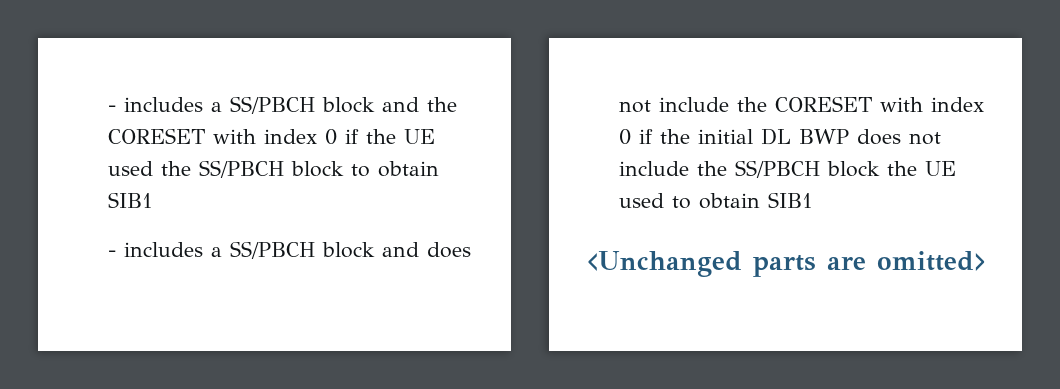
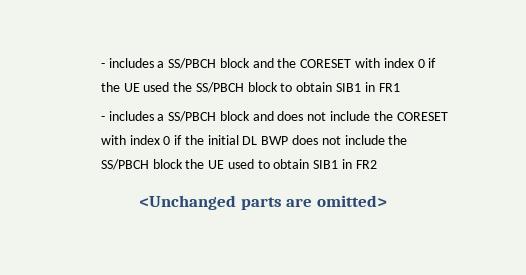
(153, 200) none -> [364,82,400,92] in FR1
(813, 200) none -> [341,159,377,169] in FR2

